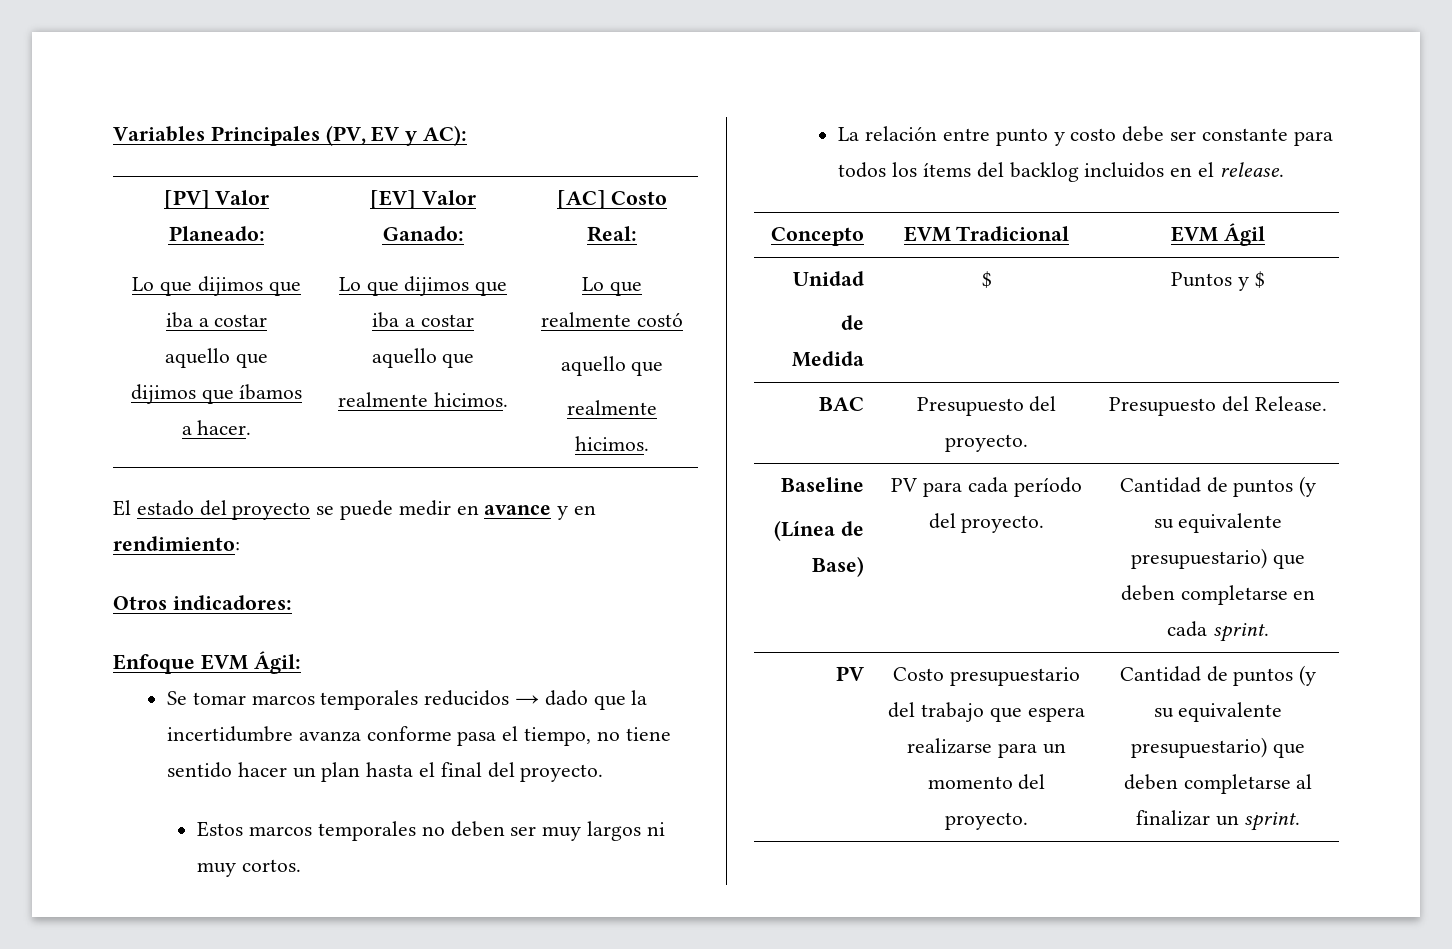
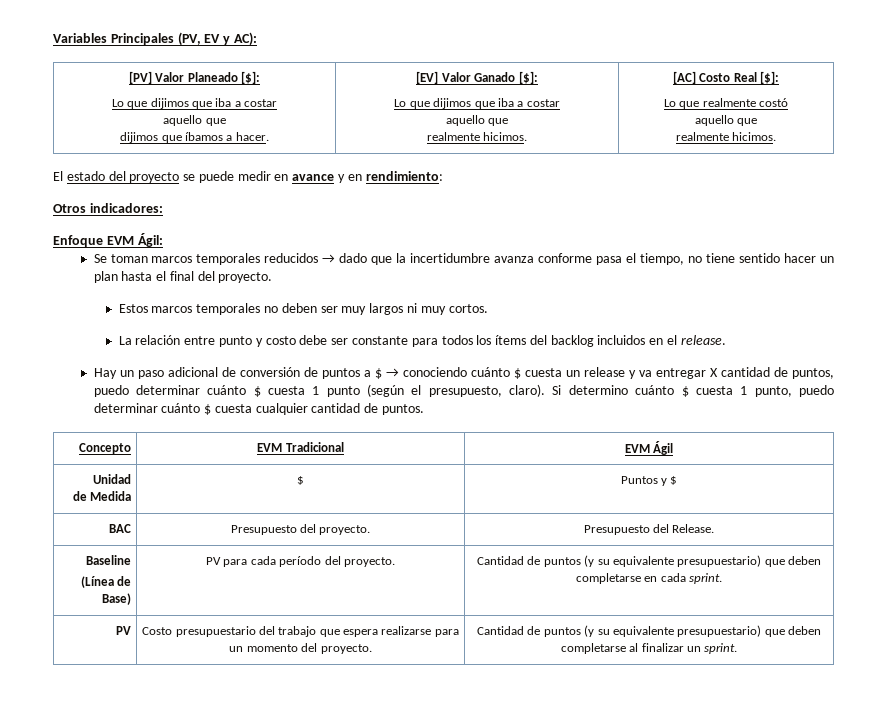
[168,226,265,241] Planeado: -> [187,71,261,84] Planeado [$]:
[382,226,464,241] Ganado: -> [474,71,538,84] Ganado [$]:
[587,226,637,242] Real: -> [733,71,780,84] Real [$]:
[192,692,246,705] tomar -> [110,254,148,263] toman
(1284, 169) none -> [93,367,834,379] [93,384,835,397] [93,403,425,415] // Hay un paso adicional de conversión de puntos a $ → conociendo cuánto $ cuesta un release y va entregar X cantidad de puntos, puedo determinar cuánto $ cuesta 1 punto (según el presupuesto, claro). Si determino cuánto $ cuesta 1 punto, puedo determinar cuánto $ cuesta cualquier cantidad de puntos.

